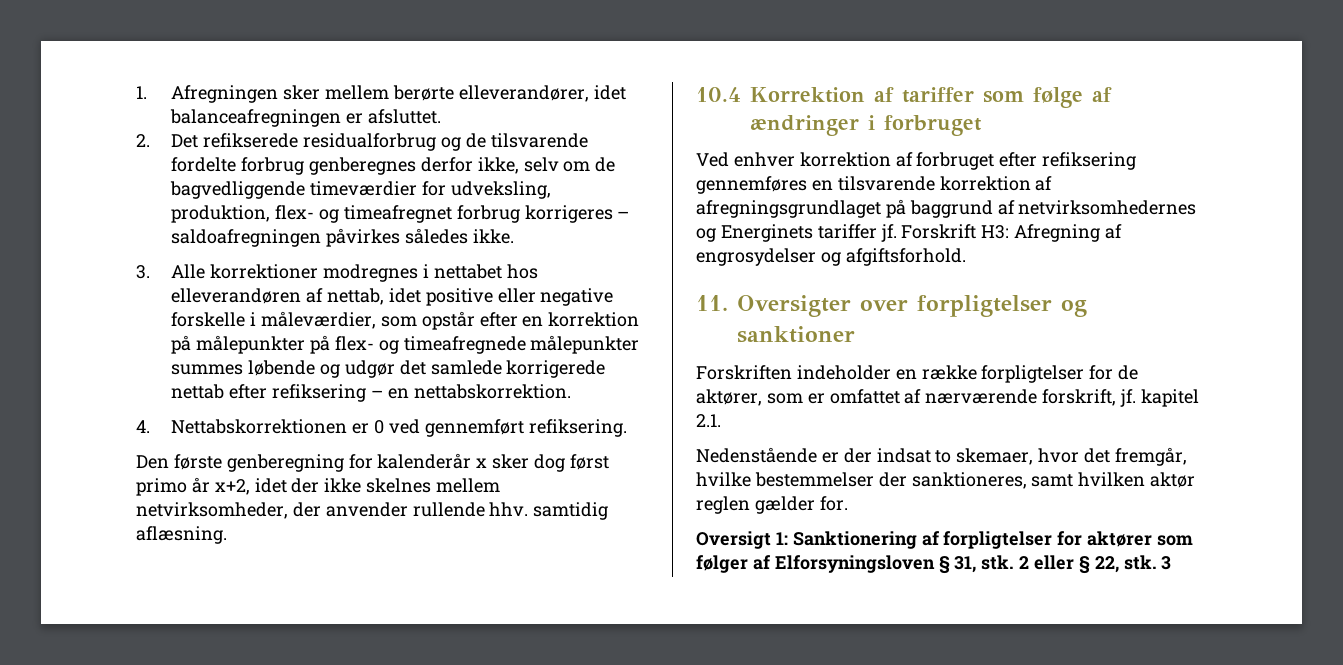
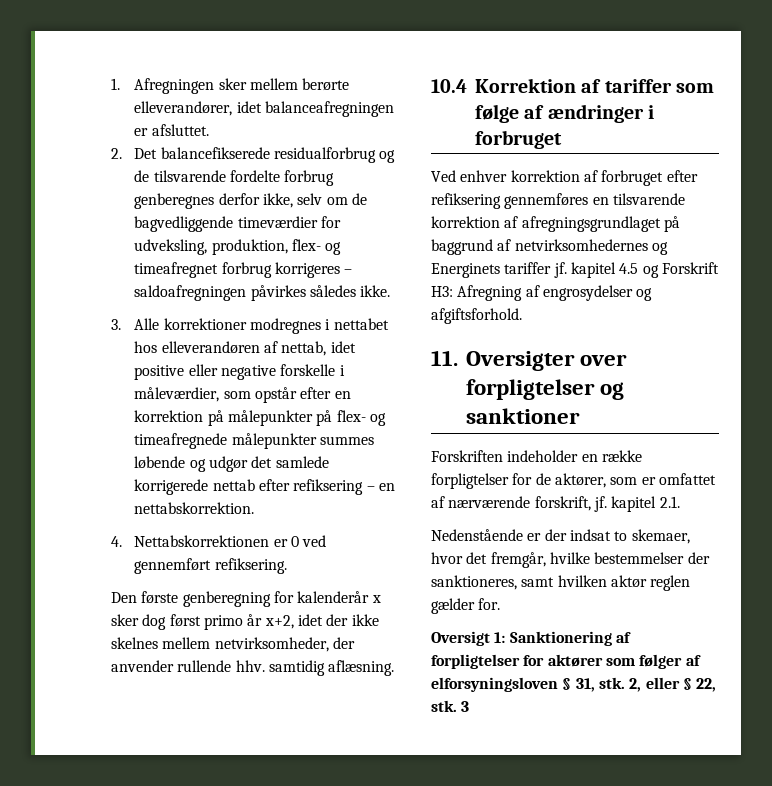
[203,133,299,148] refikserede -> [160,147,270,159] balancefikserede
(897, 233) none -> [570,262,659,278] kapitel 4.5 og
[774,555,935,573] Elforsyningsloven -> [431,677,558,692] elforsyningsloven
[1019,556,1030,569] 2 -> [629,678,642,692] 2,

